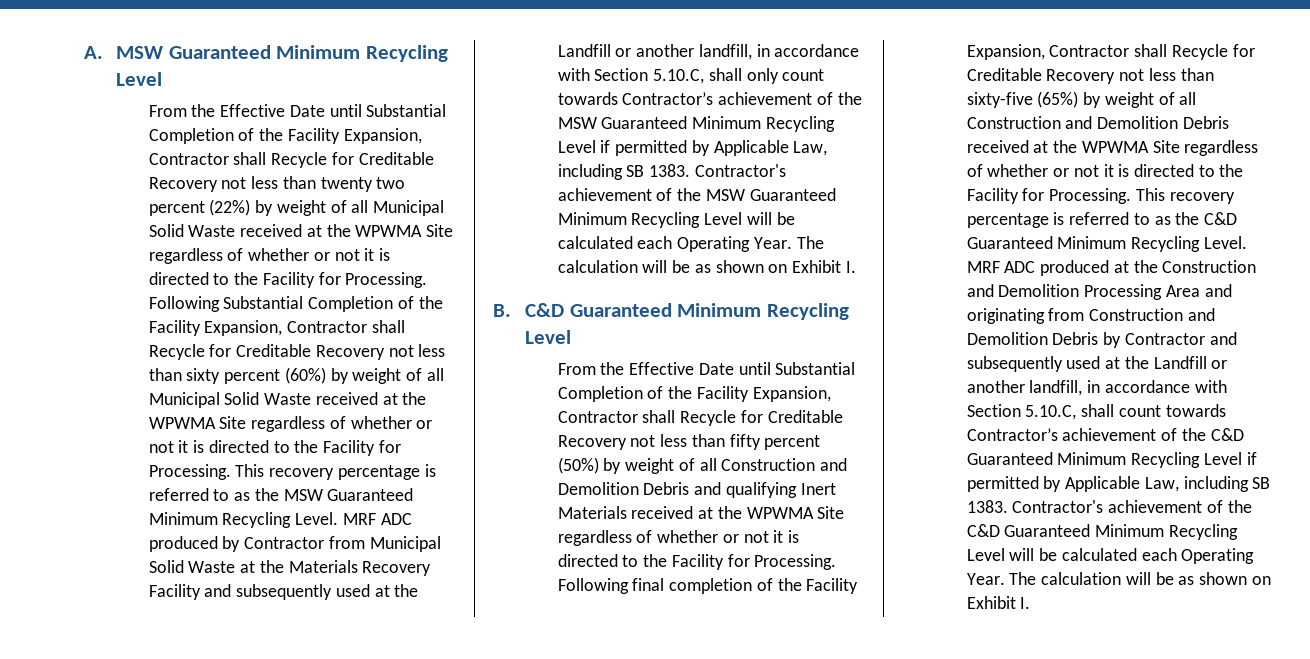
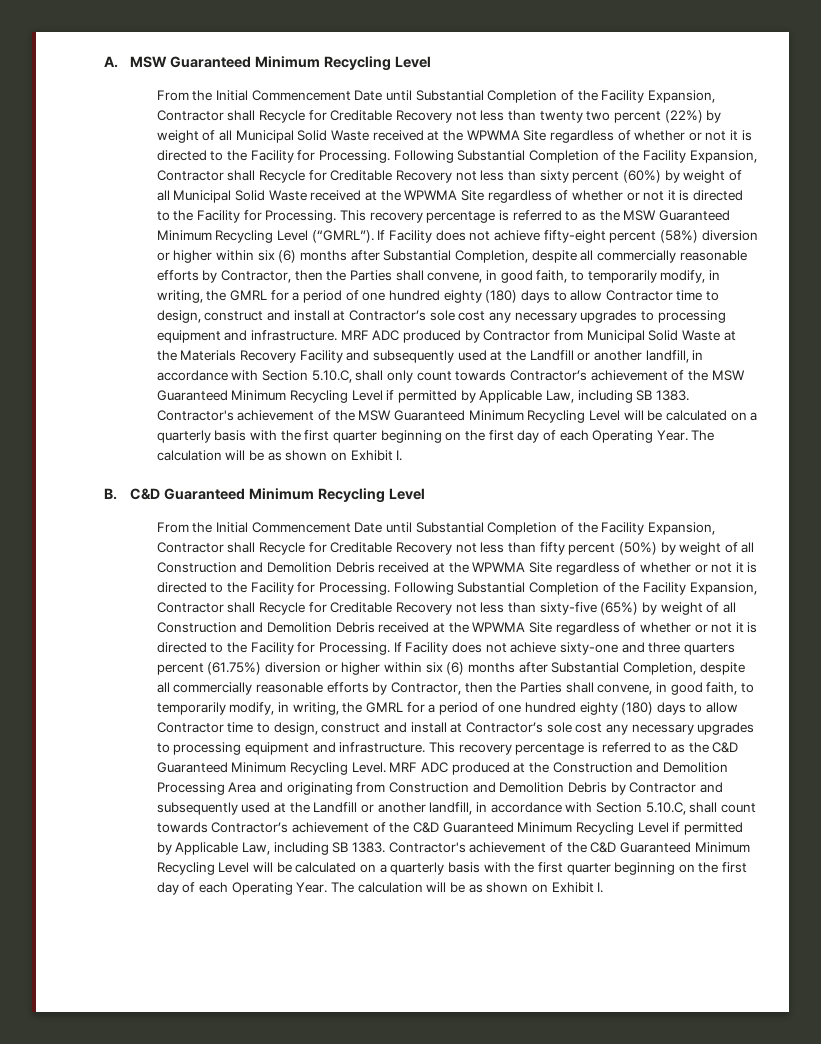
[220,104,286,117] Effective -> [216,90,351,101] Initial Commencement
[295,512,339,525] Level. -> [277,230,758,243] [156,250,747,263] [156,270,720,283] [156,290,720,303] [156,310,726,323] [156,330,338,343] Level (“GMRL”). If Facility does not achieve fifty-eight percent (58%) diversion or higher within six (6) months after Substantial Completion, despite all commercially reasonable efforts by Contractor, then the Parties shall convene, in good faith, to temporarily modify, in writing, the GMRL for a period of one hundred eighty (180) days to allow Contractor time to design, construct and install at Contractor’s sole cost any necessary upgrades to processing equipment and infrastructure.
(633, 242) none -> [730,412,758,421] [156,430,556,443] on a quarterly basis with the first quarter beginning on the first day of
[629,362,695,375] Effective -> [216,522,351,533] Initial Commencement
[694,482,836,498] [557,506,627,519] and qualifying Inert Materials -> (375, 567) none
[632,578,753,594] final completion -> [457,582,599,595] Substantial Completion
(1132, 196) none -> [393,642,735,655] [156,662,745,675] [156,682,754,695] [156,702,739,715] [156,722,755,735] [156,742,426,755] If Facility does not achieve sixty-one and three quarters percent (61.75%) diversion or higher within six (6) months after Substantial Completion, despite all commercially reasonable efforts by Contractor, then the Parties shall convene, in good faith, to temporarily modify, in writing, the GMRL for a period of one hundred eighty (180) days to allow Contractor time to design, construct and install at Contractor’s sole cost any necessary upgrades to processing equipment and infrastructure.
(1137, 554) none -> [360,862,748,875] [156,882,196,895] on a quarterly basis with the first quarter beginning on the first day of

